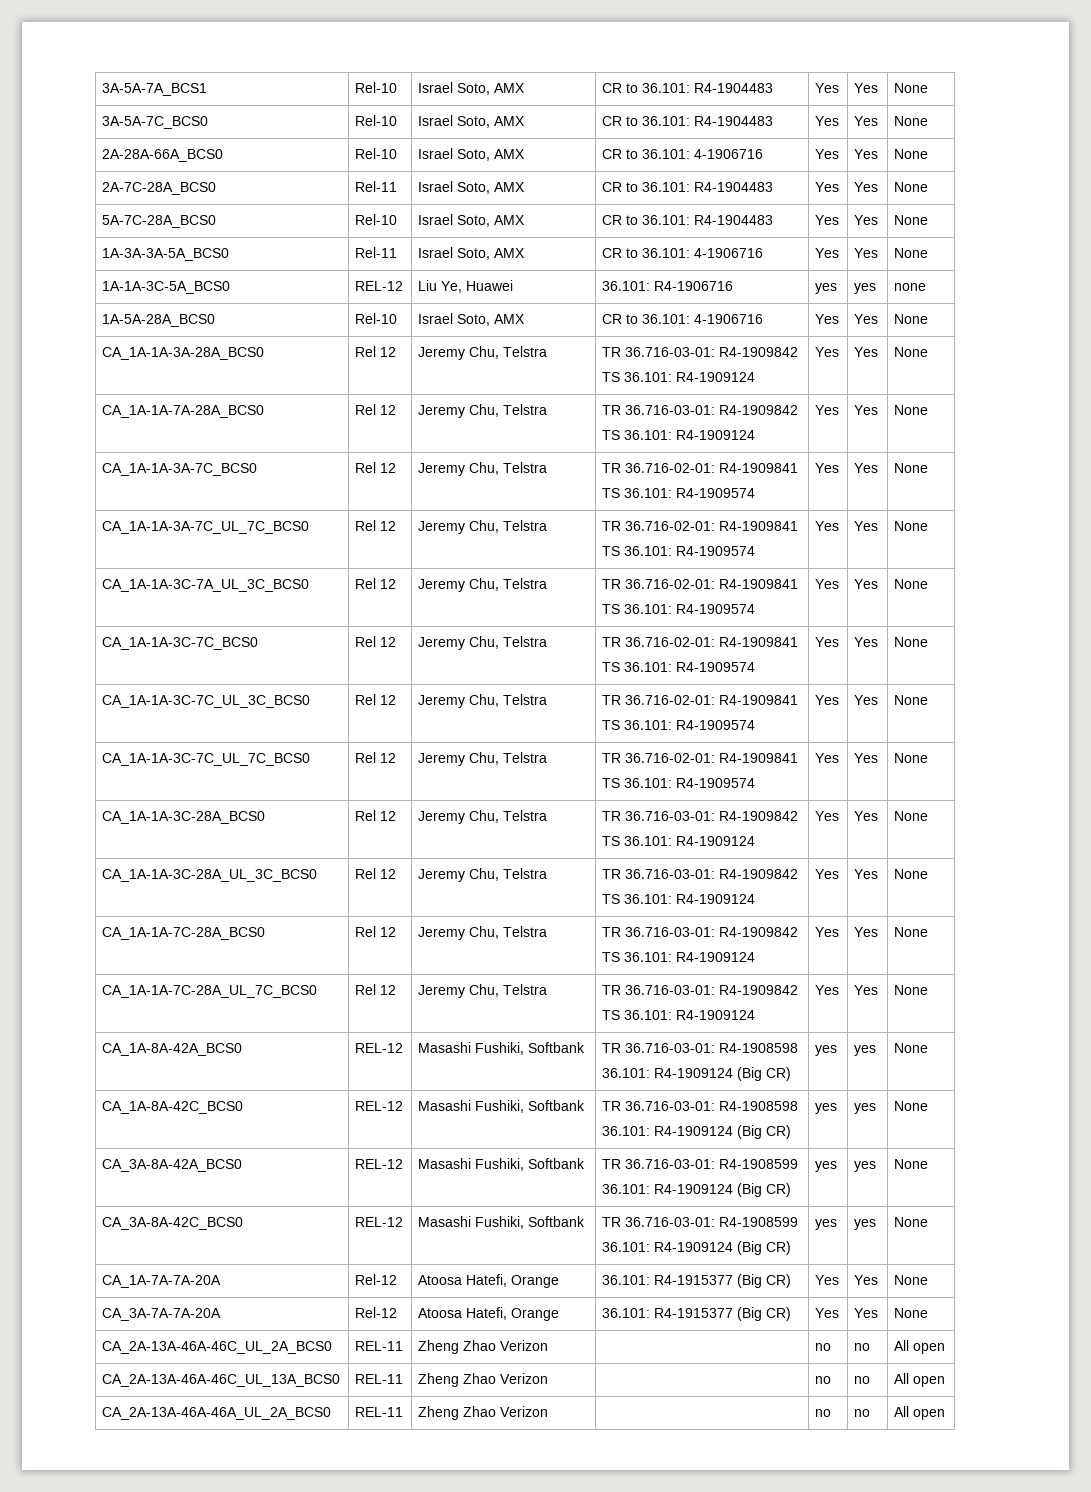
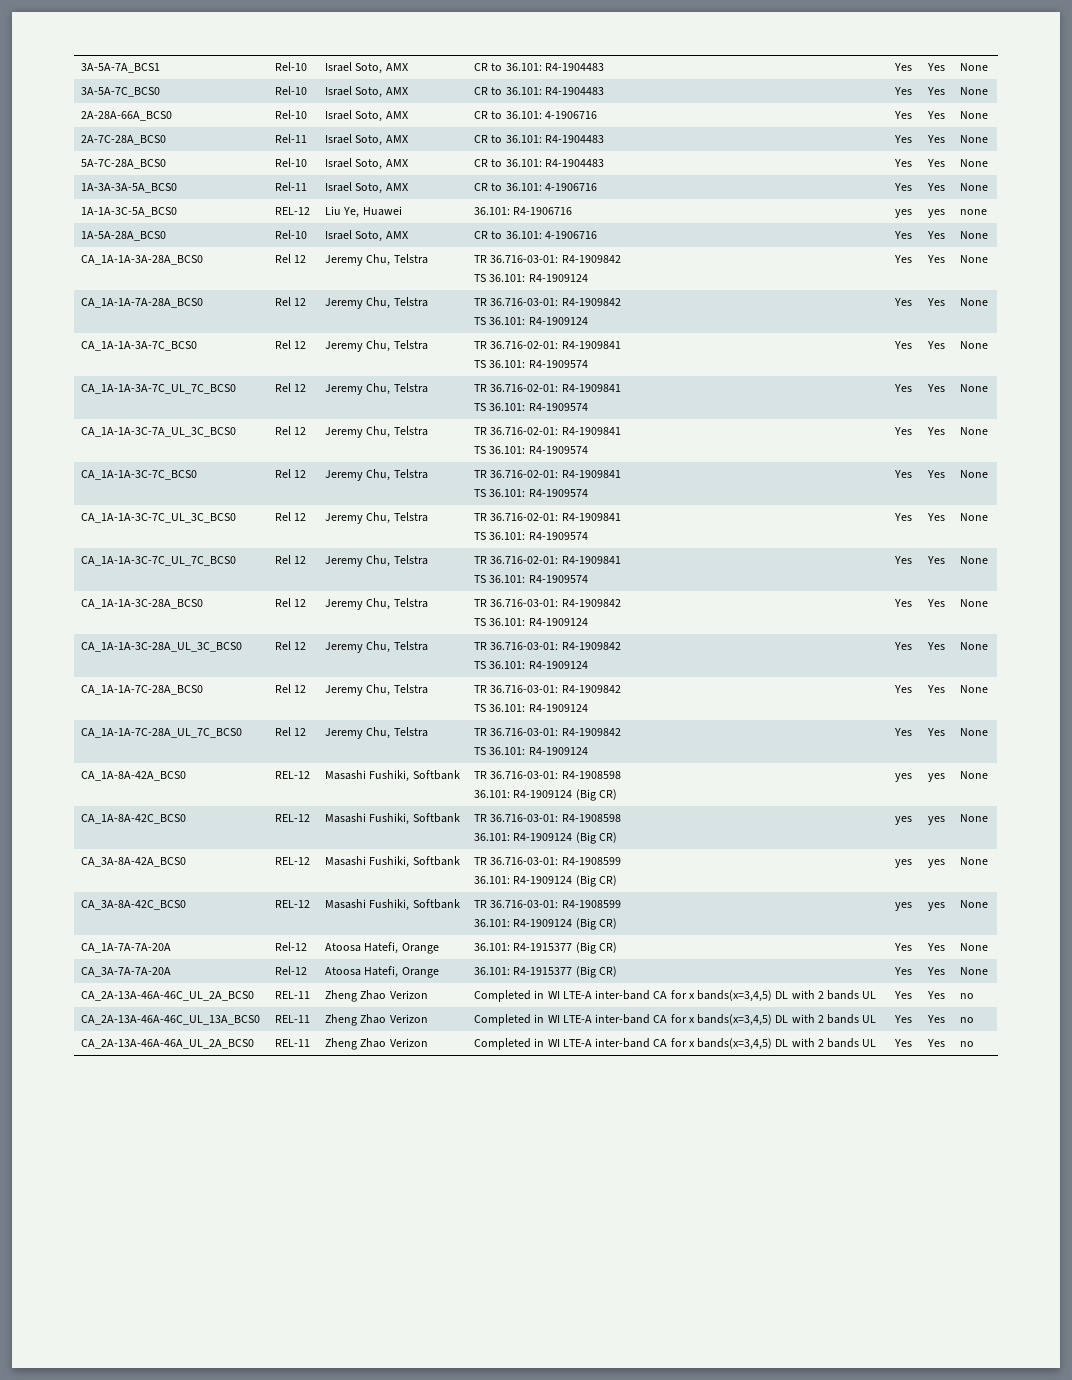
[815,1343,832,1351] [854,1343,871,1351] [894,1340,946,1354] | no | no | All open -> [474,990,877,1002] [894,991,913,999] [927,991,946,999] [960,993,975,999] Completed in WI LTE-A inter-band CA for x bands(x=3,4,5) DL with 2 bands UL | Yes | Yes | no
[815,1376,832,1384] [854,1376,871,1384] [894,1373,946,1387] | no | no | All open -> [474,1014,877,1026] [894,1015,913,1023] [927,1015,946,1023] [960,1017,975,1023] Completed in WI LTE-A inter-band CA for x bands(x=3,4,5) DL with 2 bands UL | Yes | Yes | no
[815,1409,832,1417] [854,1409,871,1417] [894,1406,946,1420] | no | no | All open -> [474,1038,877,1050] [894,1039,913,1047] [927,1039,946,1047] [960,1041,975,1047] Completed in WI LTE-A inter-band CA for x bands(x=3,4,5) DL with 2 bands UL | Yes | Yes | no

